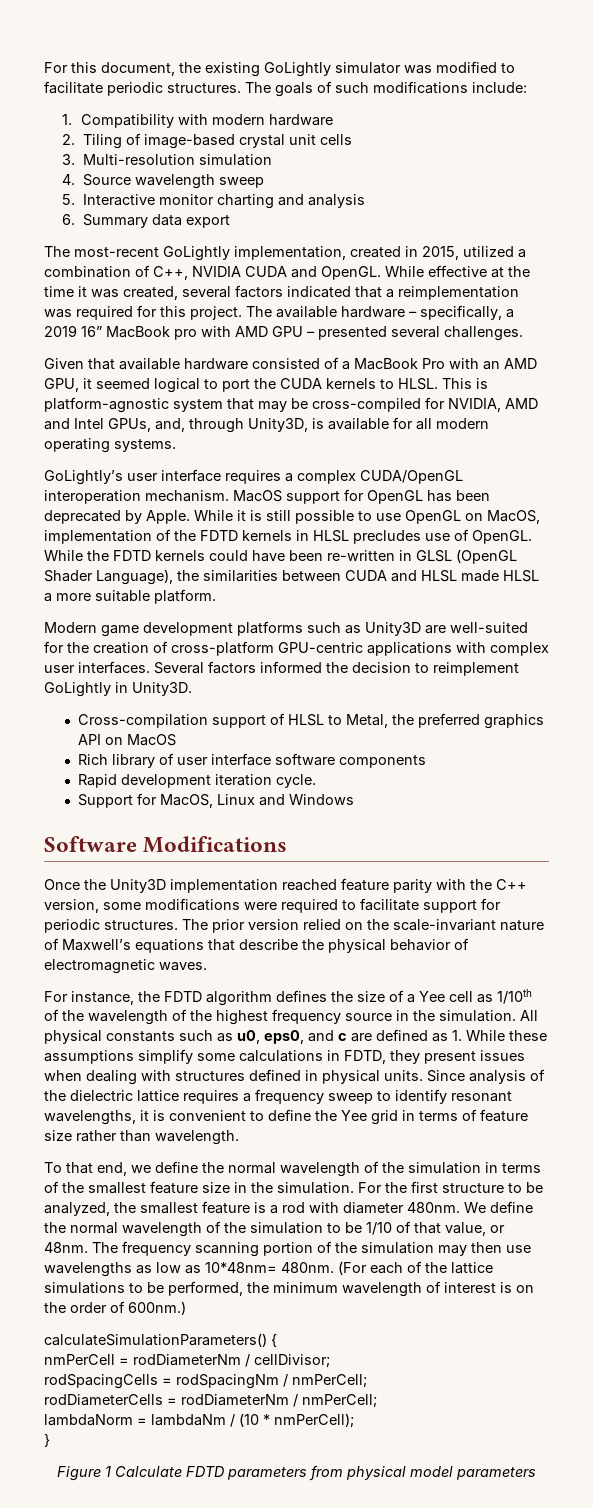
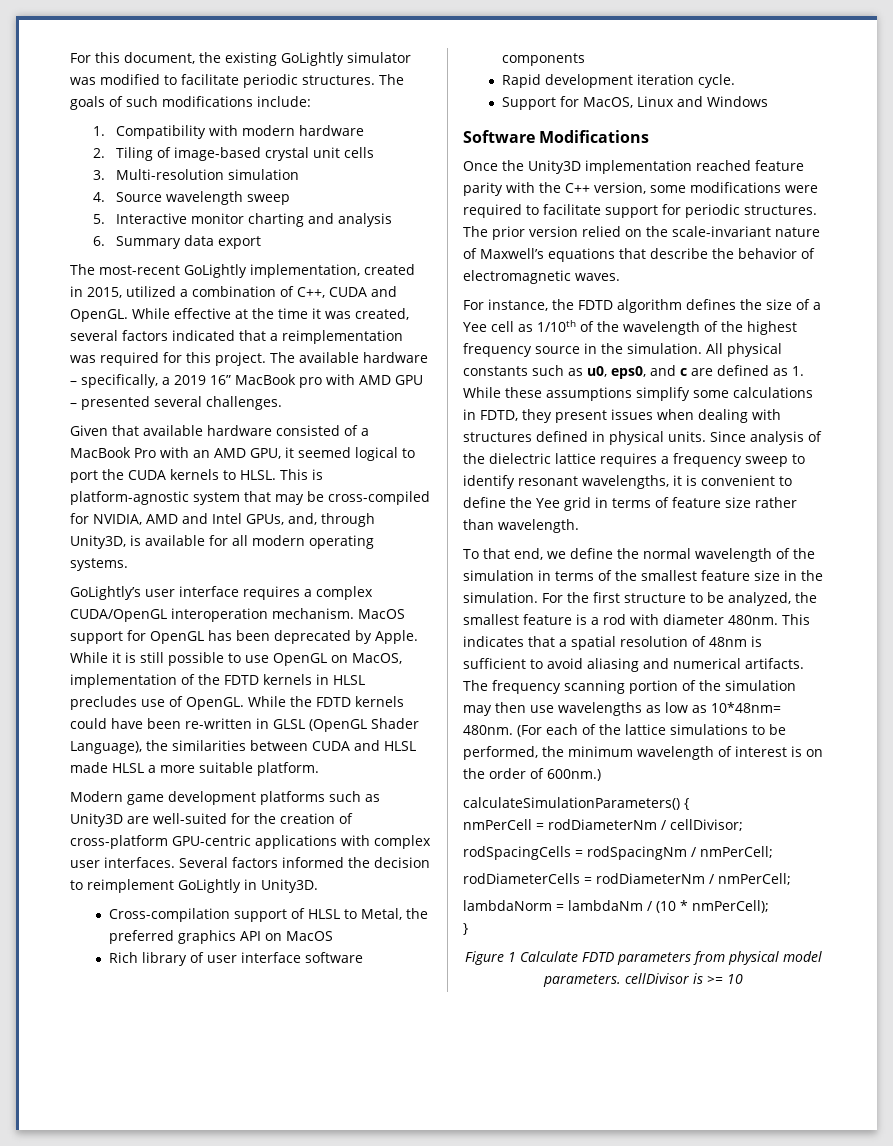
[192,266,241,277] NVIDIA -> (325, 292) none
[328,939,386,953] physical -> (734, 253) none
[464,1201,533,1213] [44,1221,505,1237] [44,1242,88,1253] We define the normal wavelength of the simulation to be 1/10 of that value, or 48nm. -> [782,614,810,625] [463,636,762,650] [463,658,804,672] This indicates that a spatial resolution of 48nm is sufficient to avoid aliasing and numerical artifacts.
[456,1467,536,1480] parameters -> [542,973,743,987] parameters. cellDivisor is >= 10

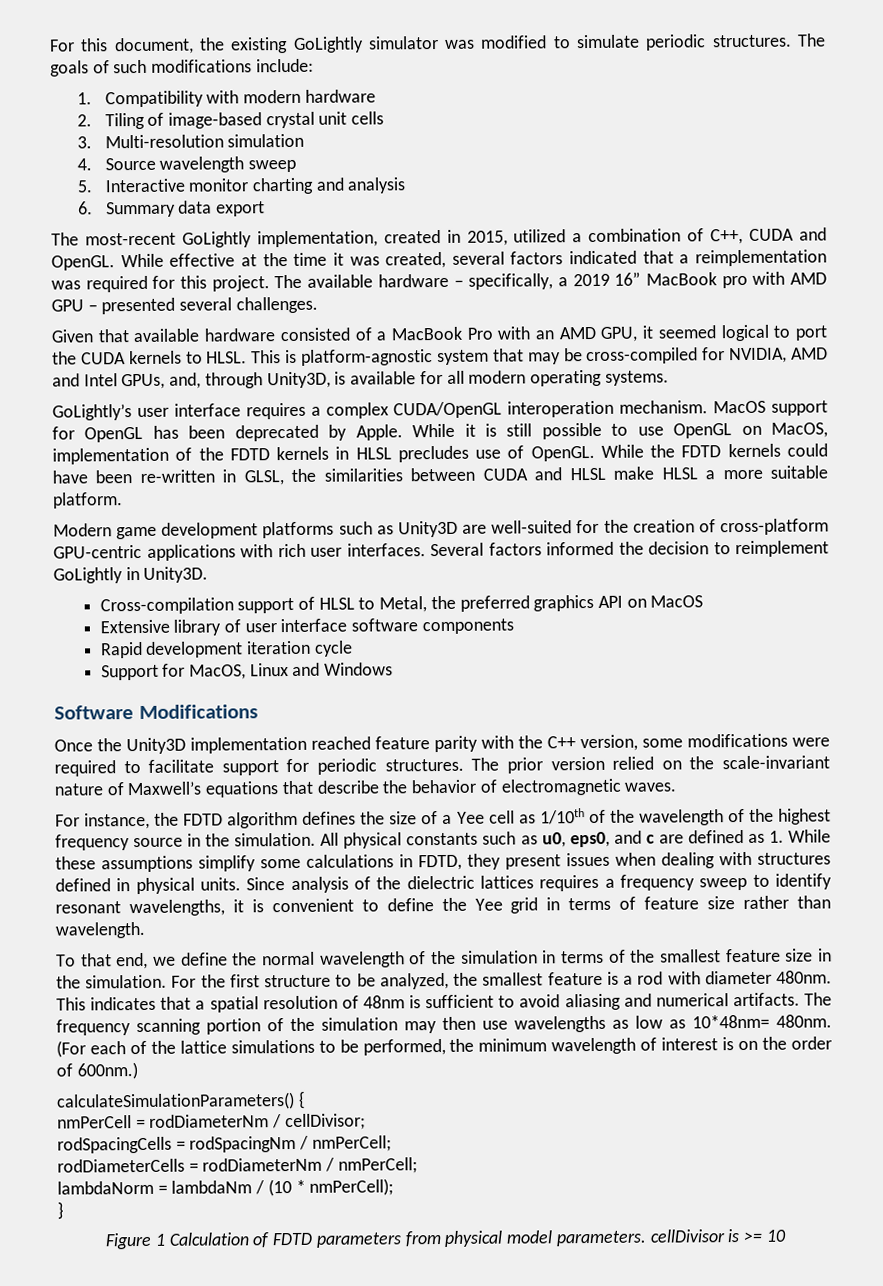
[181,74,239,85] facilitate -> [576,34,641,49] simulate
[273,718,419,732] [70,741,142,754] GLSL (OpenGL Shader Language), -> [243,470,284,486] GLSL,
[70,762,108,773] made -> [613,466,655,480] make
[374,835,431,849] complex -> [277,543,306,558] rich
[108,952,138,963] Rich -> [99,619,170,634] Extensive
[697,74,735,88] cycle. -> [313,640,353,657] cycle
[555,453,596,464] lattice -> [480,875,534,889] lattices
[519,951,578,962] Calculate -> [168,1232,271,1248] Calculation of

